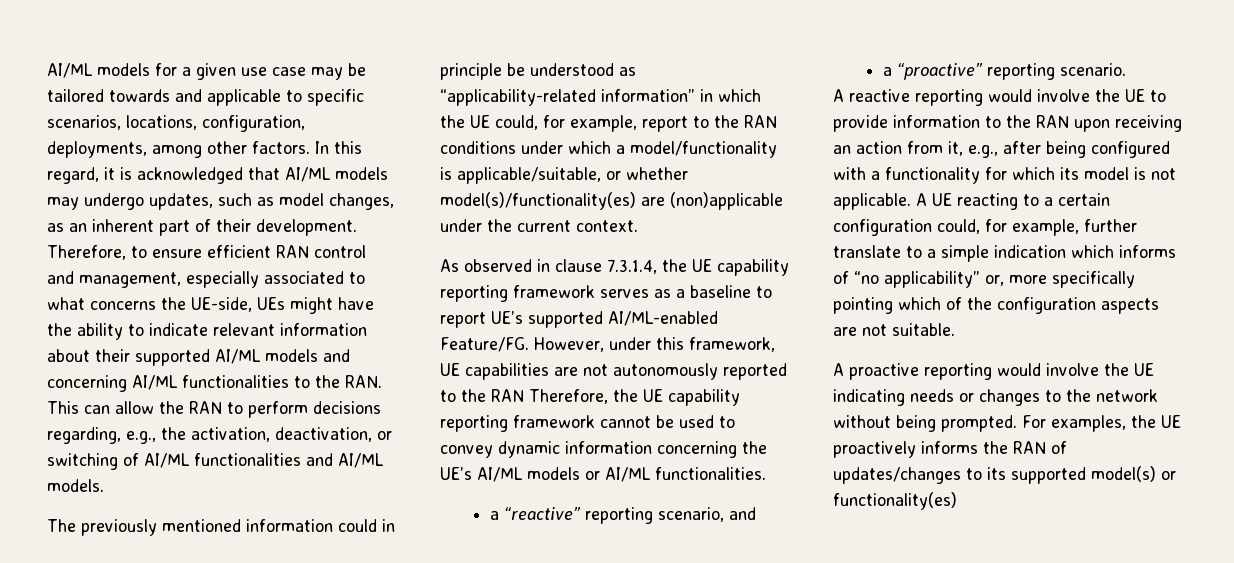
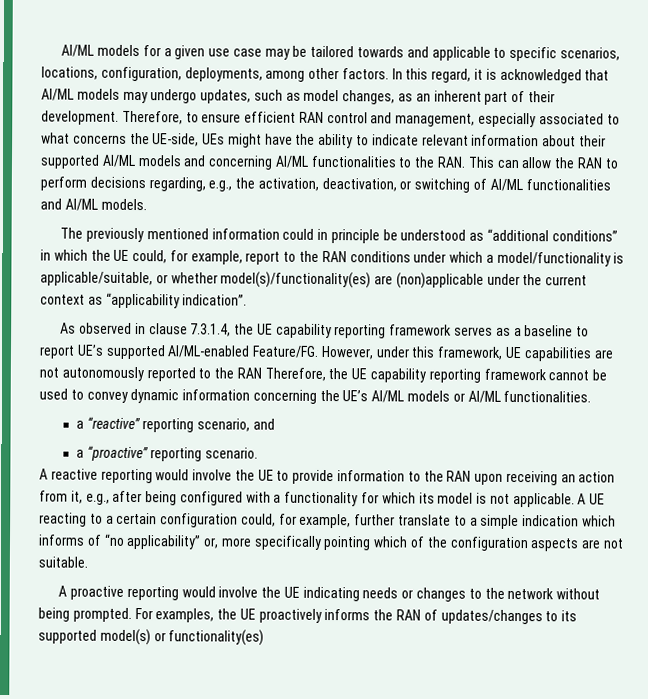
[440,89,695,106] “applicability-related information” -> [487,228,618,242] “additional conditions”
[576,220,638,232] context. -> [40,292,248,309] context as “applicability indication”.

